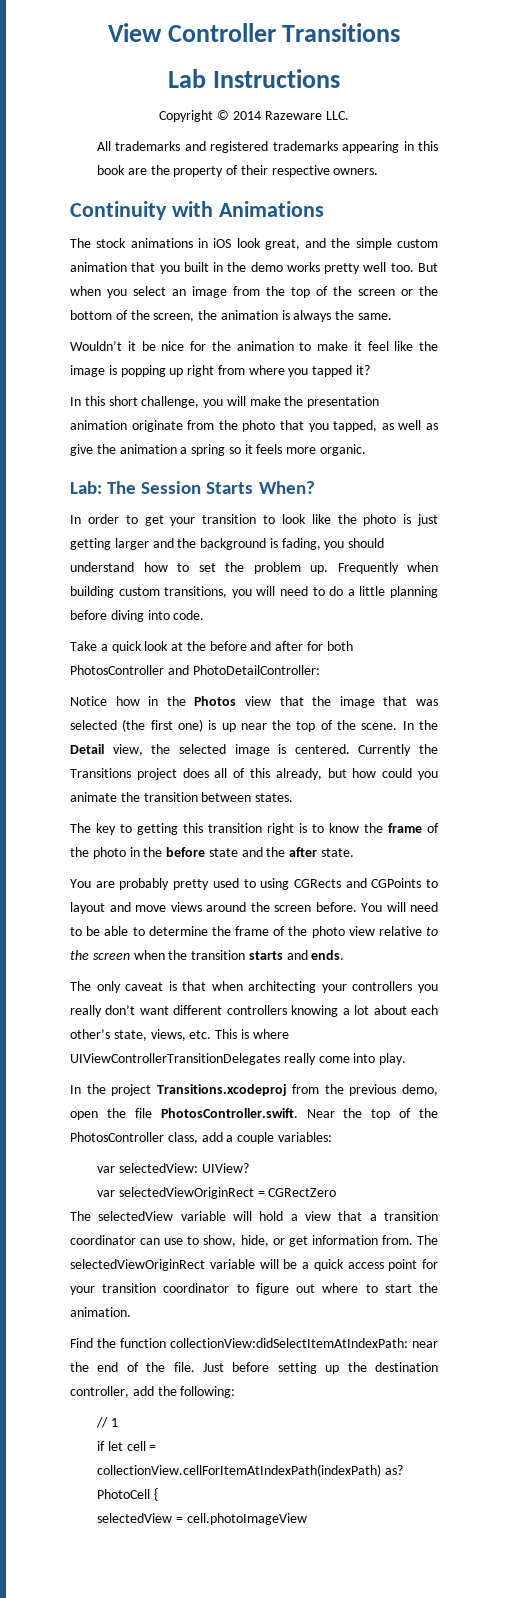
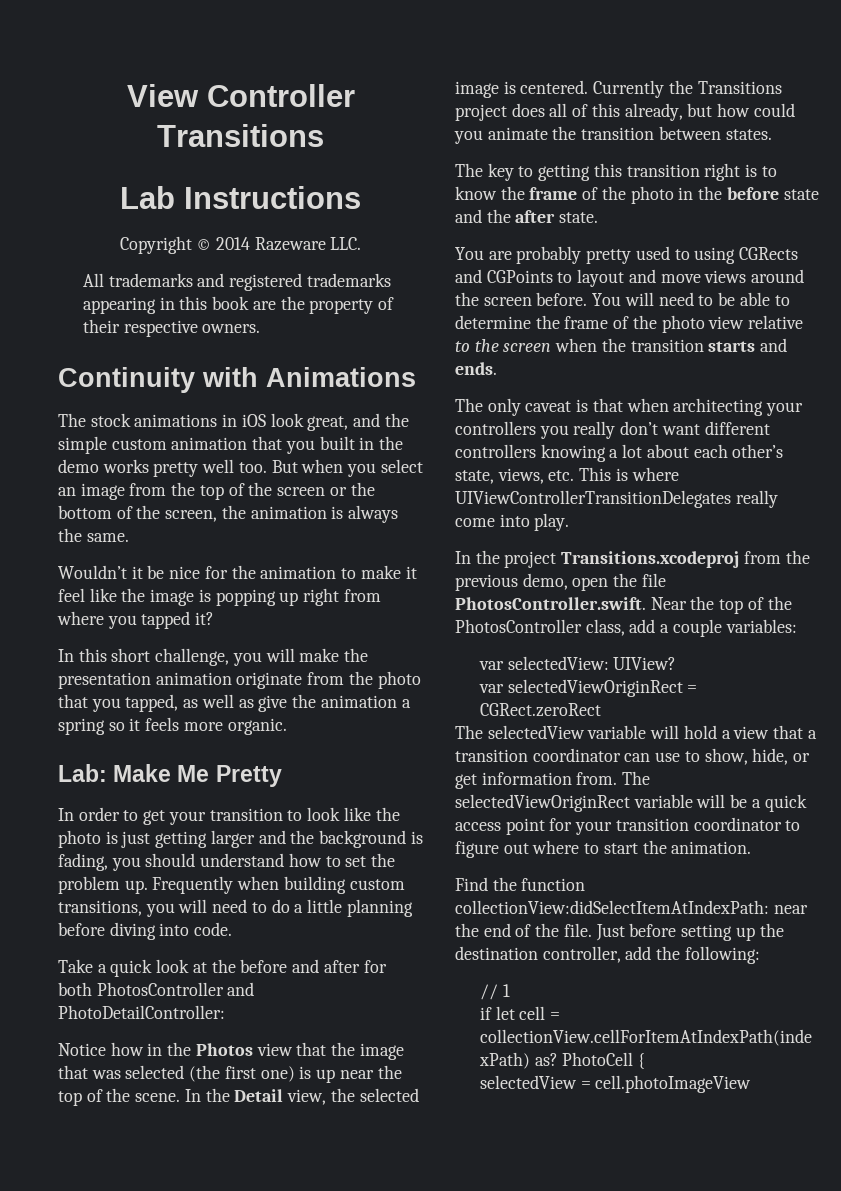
[107,481,315,494] The Session Starts When? -> [113,764,282,787] Make Me Pretty
[268,1188,337,1197] CGRectZero -> [479,703,601,717] CGRect.zeroRect

